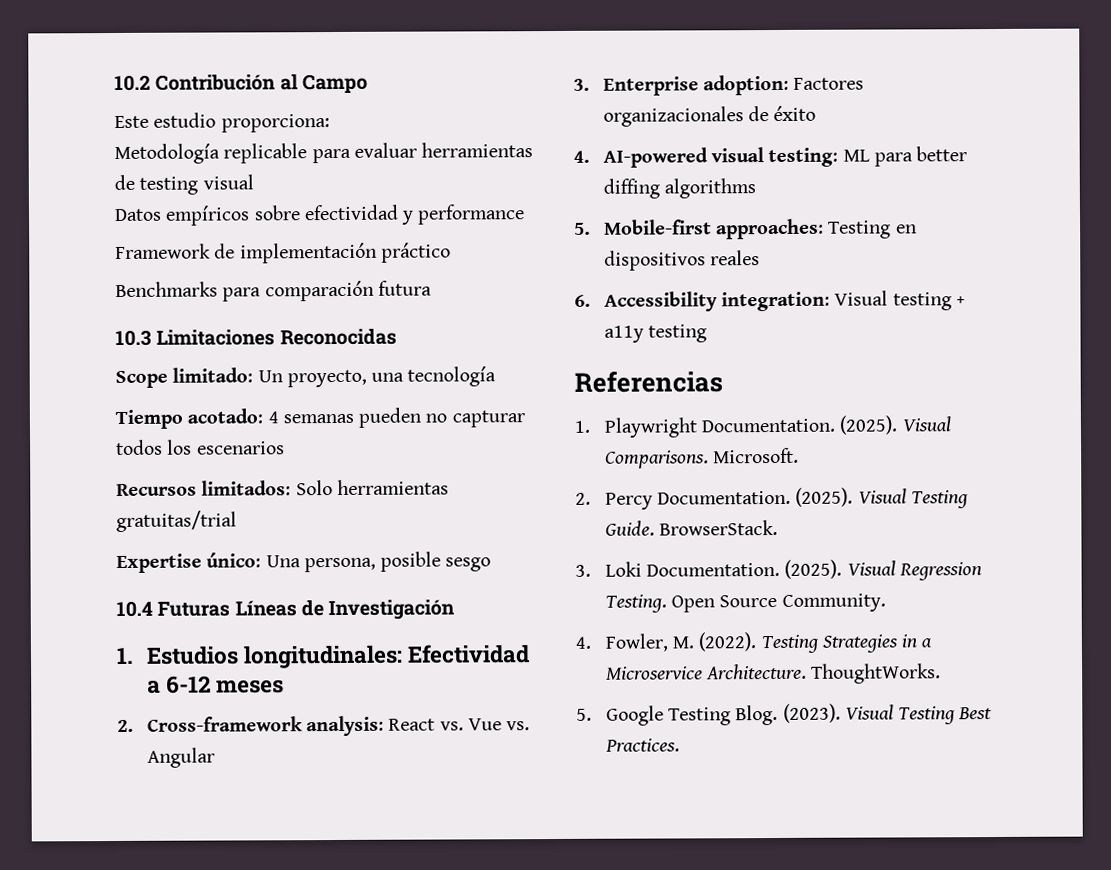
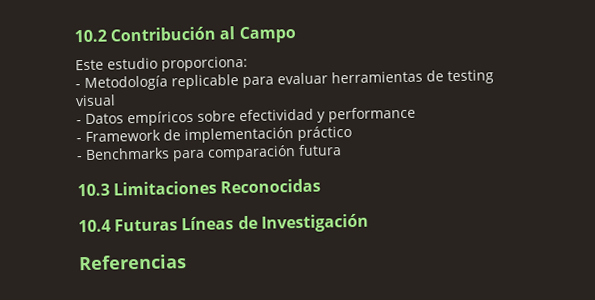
(330, 123) none -> [75,84,81,89] -
(254, 182) none -> [76,120,82,125] -
(526, 214) none -> [76,138,82,143] -
(451, 252) none -> [77,156,83,161] -
[115,366,497,388] [115,407,525,429] [116,439,285,455] [116,479,449,496] [116,510,237,532] [116,551,492,573] // Scope limitado: Un proyecto, una tecnología // Tiempo acotado: 4 semanas pueden no capturar todos los escenarios // Recursos limitados: Solo herramientas gratuitas/trial // Expertise único: Una persona, posible sesgo -> (322, 186) none
[116,644,530,669] [146,675,284,694] [117,715,531,737] [146,747,215,768] [573,74,865,96] [602,105,817,127] [573,146,968,168] [602,178,757,199] [574,218,917,240] [603,250,761,271] [574,290,965,312] [603,324,708,343] [574,370,723,393] [574,415,951,438] [604,447,800,469] [575,487,968,510] [604,519,779,536] [575,559,982,581] [604,593,886,613] [575,632,933,654] [605,663,942,684] [576,703,993,726] [604,738,680,752] 1. Estudios longitudinales: Efectividad a 6-12 meses // 2. Cross-framework analysis: React vs. Vue vs. Angular // 3. Enterprise adoption: Factores organizacionales de éxito // 4. AI-powered visual testing: ML para better diffing algorithms // 5. Mobile-first approaches: Testing en dispositivos reales // 6. Accessibility integration: Visual testing + a11y testing // Referencias // 1. Playwright Documentation. (2025). Visual Comparisons. Microsoft. // 2. Percy Documentation. (2025). Visual Testing Guide. BrowserStack. // 3. Loki Documentation. (2025). Visual Regression Testing. Open Source Community. // 4. Fowler, M. (2022). Testing Strategies in a Microservice Architecture. ThoughtWorks. // 5. Google Testing Blog. (2023). Visual Testing Best Practices. -> [78,254,187,271] Referencias

